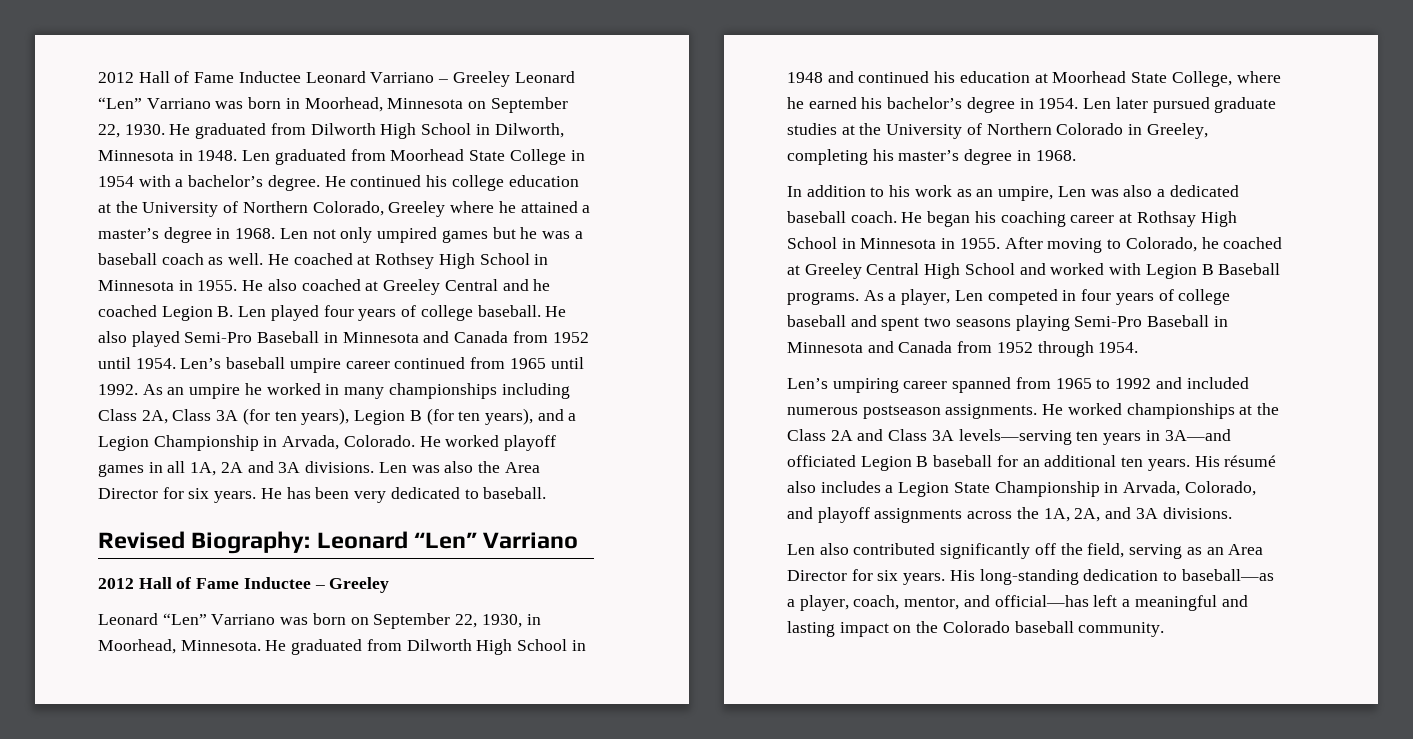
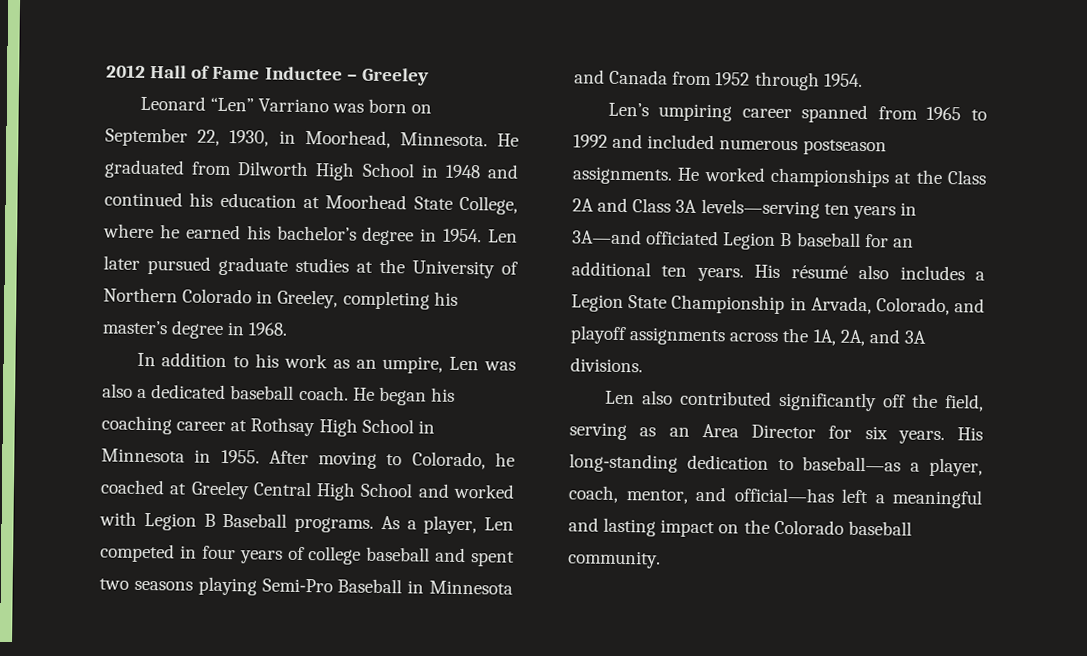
[98,71,575,87] [98,97,568,113] [98,123,564,139] [98,149,585,165] [98,175,579,191] [98,201,591,217] [98,227,583,243] [98,253,549,269] [98,279,551,295] [98,305,567,321] [98,331,589,347] [98,357,584,373] [98,383,570,399] [98,408,577,425] [98,435,557,451] [98,461,540,477] [98,487,547,503] [98,531,579,554] [98,577,311,589] 2012 Hall of Fame Inductee Leonard Varriano – Greeley Leonard “Len” Varriano was born in Moorhead, Minnesota on September 22, 1930. He graduated from Dilworth High School in Dilworth, Minnesota in 1948. Len graduated from Moorhead State College in 1954 with a bachelor’s degree. He continued his college education at the University of Northern Colorado, Greeley where he attained a master’s degree in 1968. Len not only umpired games but he was a baseball coach as well. He coached at Rothsey High School in Minnesota in 1955. He also coached at Greeley Central and he coached Legion B. Len played four years of college baseball. He also played Semi-Pro Baseball in Minnesota and Canada from 1952 until 1954. Len’s baseball umpire career continued from 1965 until 1992. As an umpire he worked in many championships including Class 2A, Class 3A (for ten years), Legion B (for ten years), and a Legion Championship in Arvada, Colorado. He worked playoff games in all 1A, 2A and 3A divisions. Len was also the Area Director for six years. He has been very dedicated to baseball. // Revised Biography: Leonard “Len” Varriano // 2012 Hall of Fame Inductee -> [106,64,343,81] 2012 Hall of Fame Inductee

